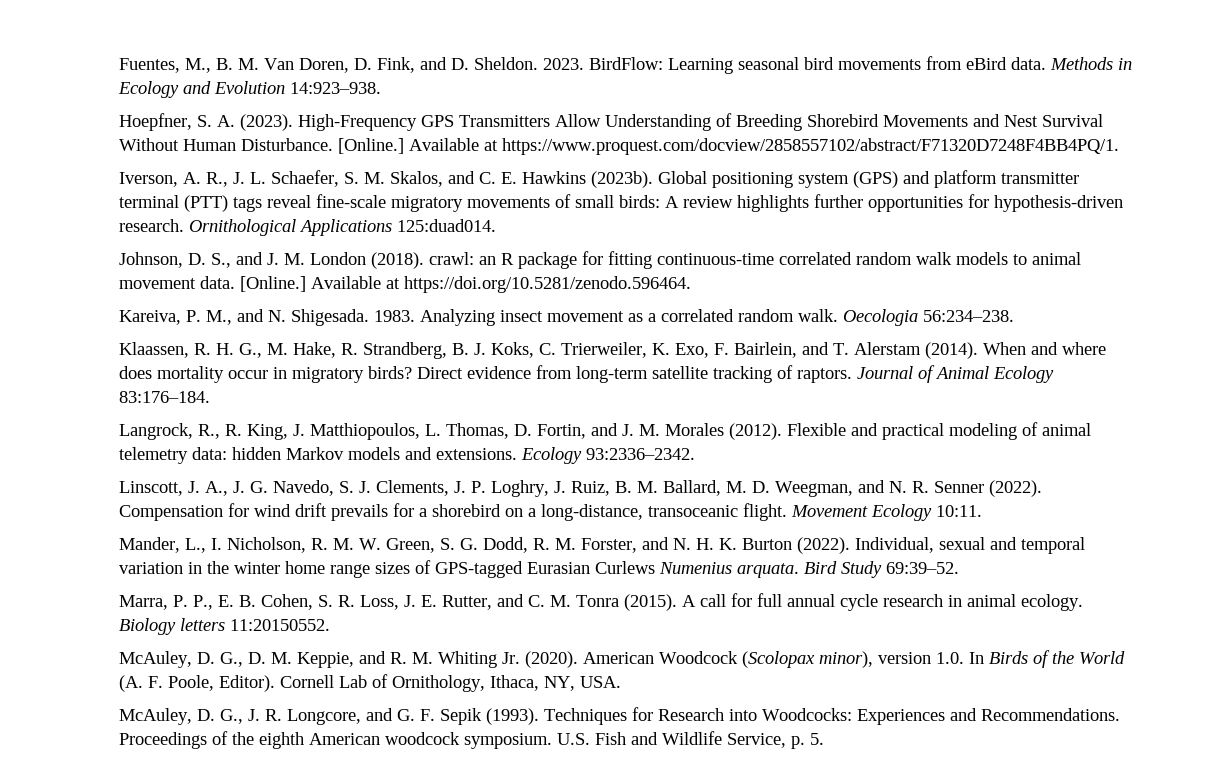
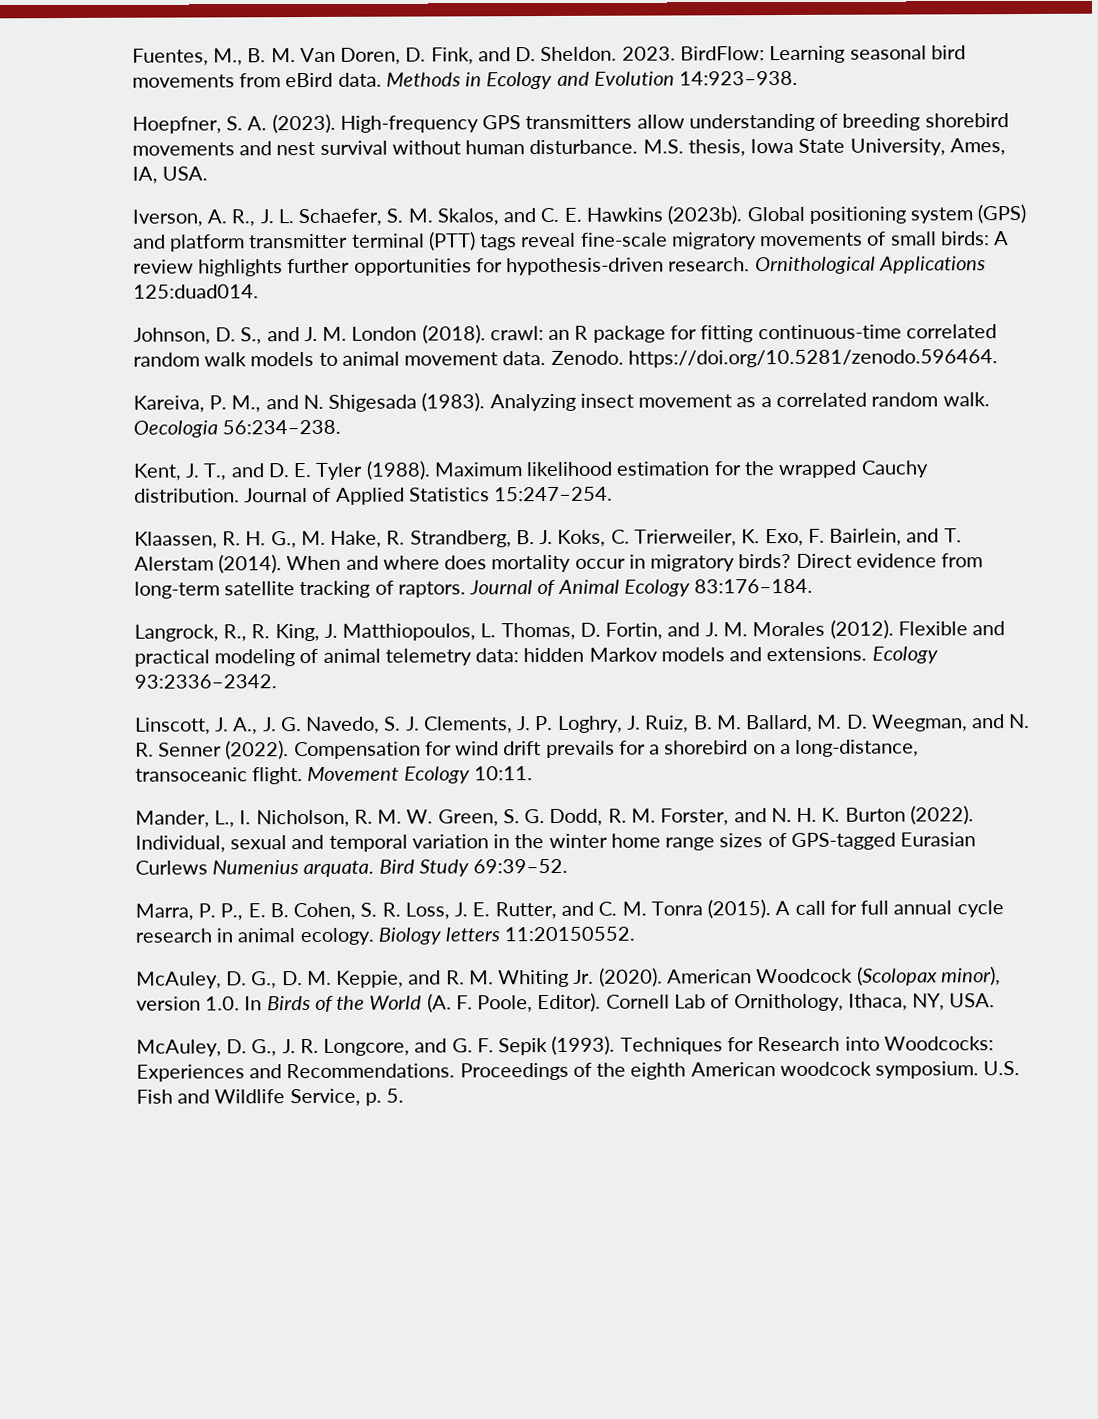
[298,113,1104,131] [119,138,1120,155] High-Frequency GPS Transmitters Allow Understanding of Breeding Shorebird Movements and Nest Survival Without Human Disturbance. [Online.] Available at https://www.proquest.com/docview/2858557102/abstract/F71320D7248F4BB4PQ/1. -> [339,113,1009,133] [131,138,1006,157] [131,166,209,184] High-frequency GPS transmitters allow understanding of breeding shorebird movements and nest survival without human disturbance. M.S. thesis, Iowa State University, Ames, IA, USA.
[240,276,401,292] [Online.] Available at -> [550,350,624,365] Zenodo.
[291,309,416,326] Shigesada. 1983. -> [328,392,486,412] Shigesada (1983).
(1015, 316) none -> [132,460,929,481] [133,486,614,505] // Kent, J. T., and D. E. Tyler (1988). Maximum likelihood estimation for the wrapped Cauchy distribution. Journal of Applied Statistics 15:247–254.

